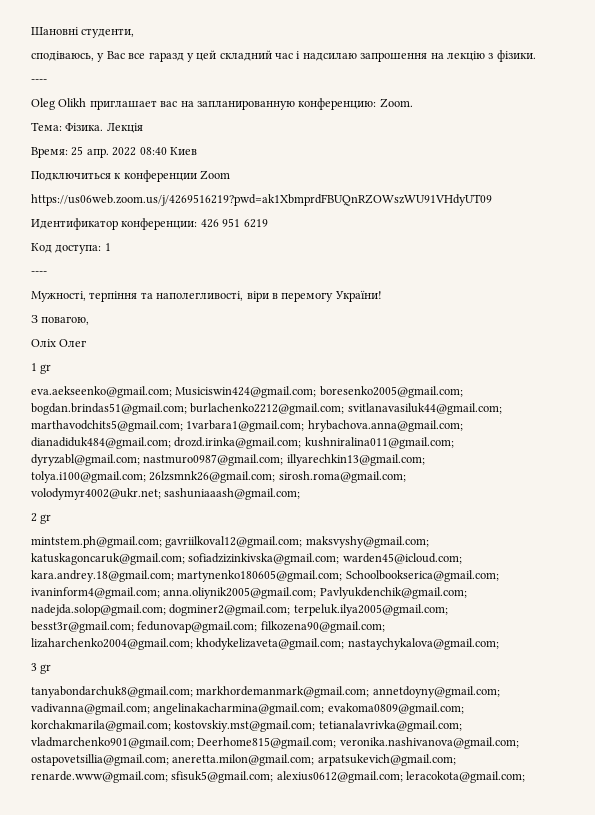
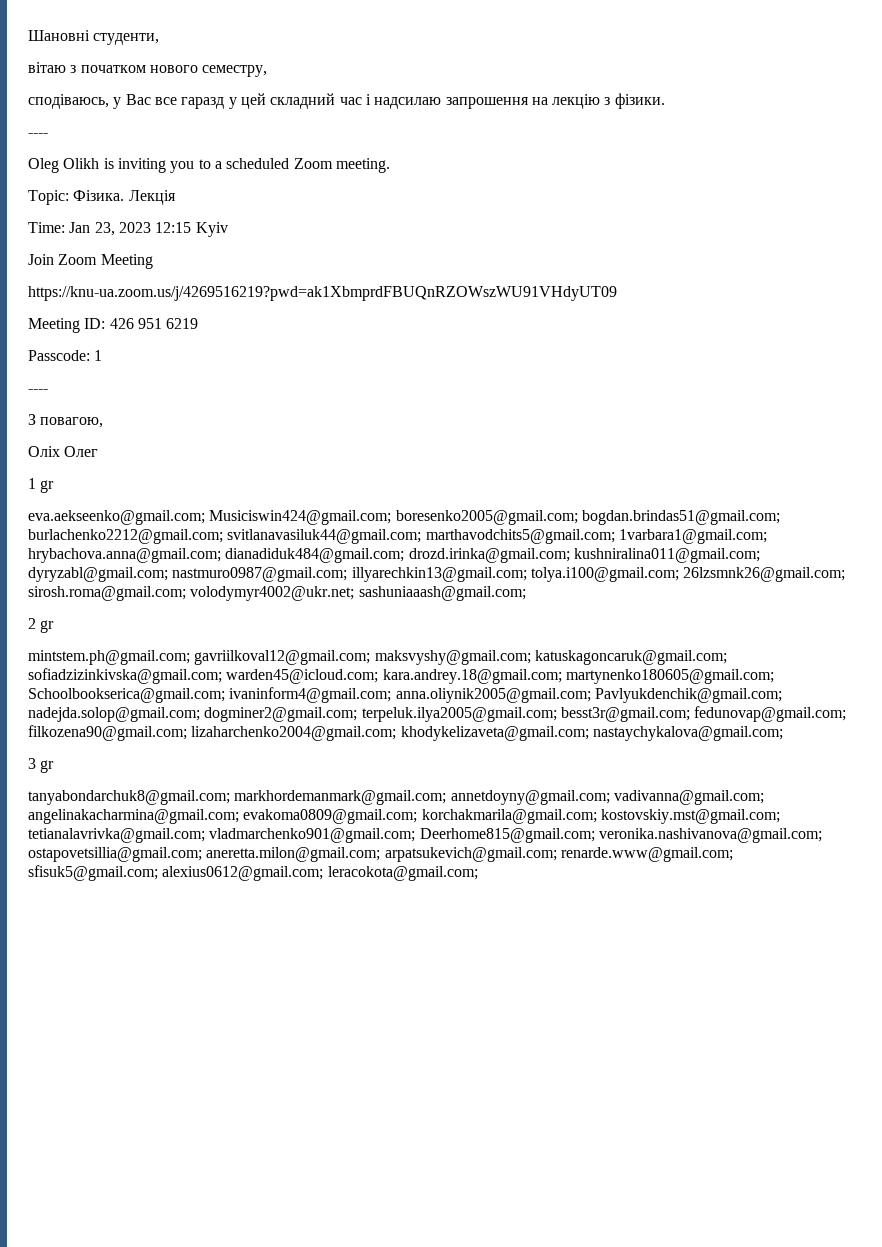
(135, 33) none -> [28,62,268,77] // вітаю з початком нового семестру,
[89,98,413,110] [31,122,143,133] [31,146,197,158] [31,170,231,182] [31,194,492,206] [31,218,198,230] приглашает вас на запланированную конференцию: Zoom. // Тема: Фізика. Лекція // Время: 25 апр. 2022 08:40 Киев // Подключиться к конференции Zoom // https://us06web.zoom.us/j/4269516219?pwd=ak1XbmprdFBUQnRZOWszWU91VHdyUT09 // Идентификатор конференции: -> [103,158,390,173] [28,190,176,205] [28,222,228,237] [28,254,153,269] [28,286,617,301] [28,318,106,333] is inviting you to a scheduled Zoom meeting. // Topic: Фізика. Лекція // Time: Jan 23, 2023 12:15 Kyiv // Join Zoom Meeting // https://knu-ua.zoom.us/j/4269516219?pwd=ak1XbmprdFBUQnRZOWszWU91VHdyUT09 // Meeting ID:
[31,243,102,254] Код доступа: -> [28,350,90,361] Passcode:
[31,290,382,302] // Мужності, терпіння та наполегливості, віри в перемогу України! -> (48, 391) none

